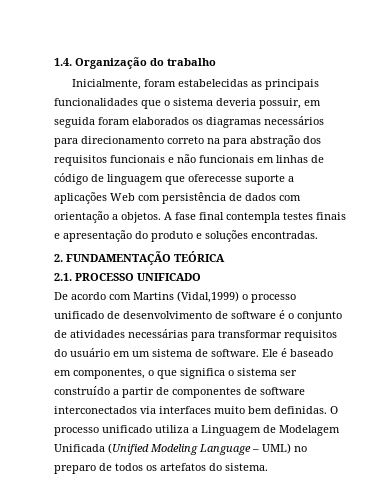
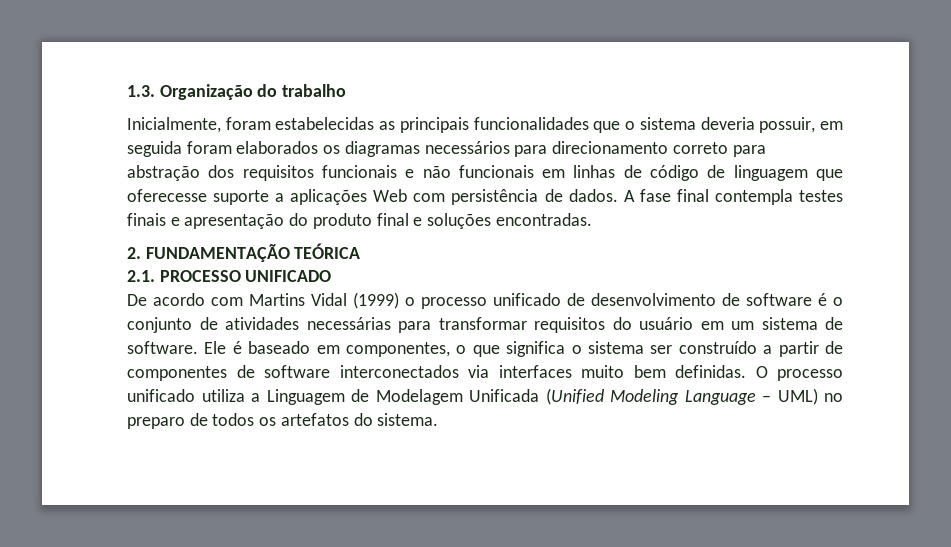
[54,58,72,66] 1.4. -> [127,85,155,97] 1.3.
[207,138,220,144] na -> (728, 148) none
[245,193,301,201] [54,211,161,223] dados com orientação a objetos. -> [568,189,618,202] dados.
(193, 236) none -> [376,213,409,226] final
[177,291,239,303] (Vidal,1999) -> [311,292,399,309] Vidal (1999)

